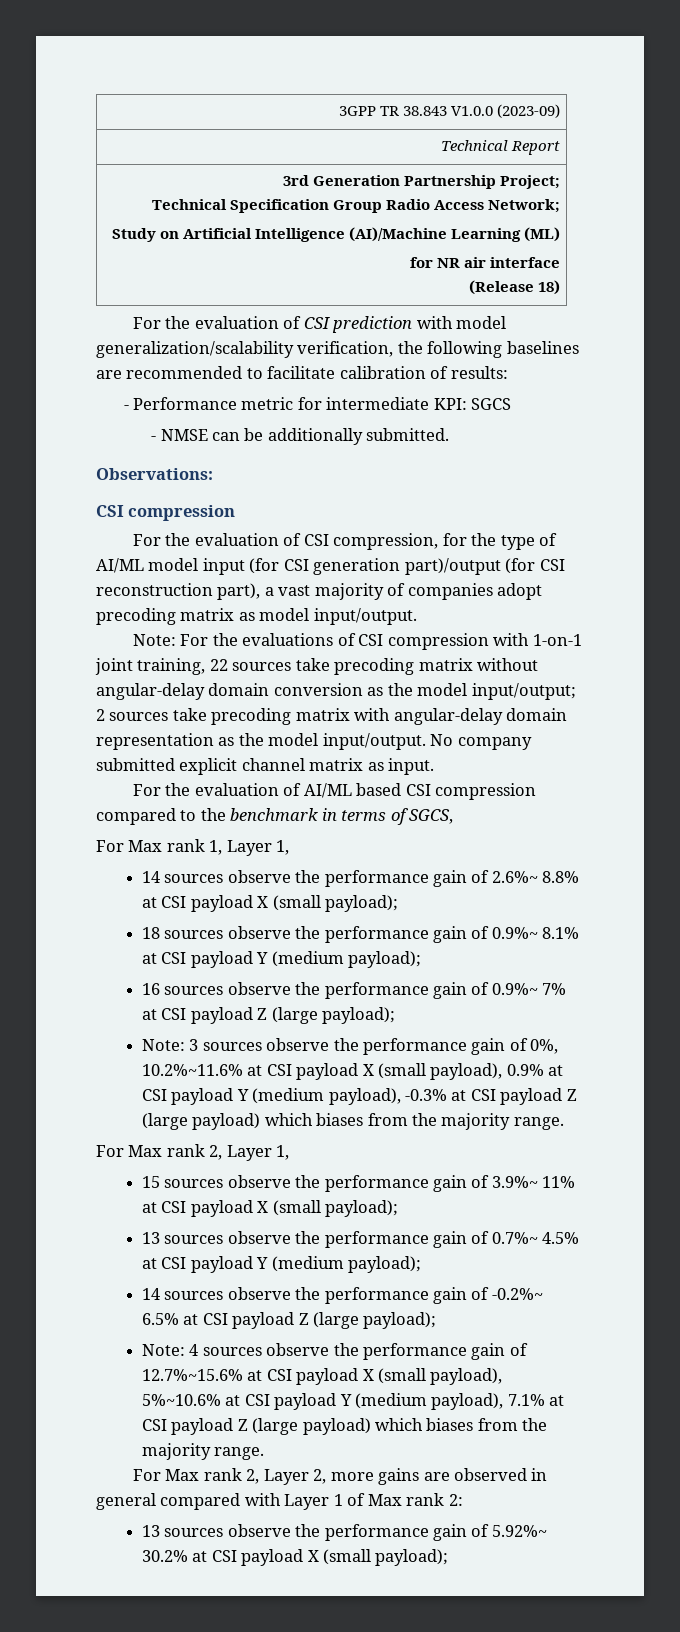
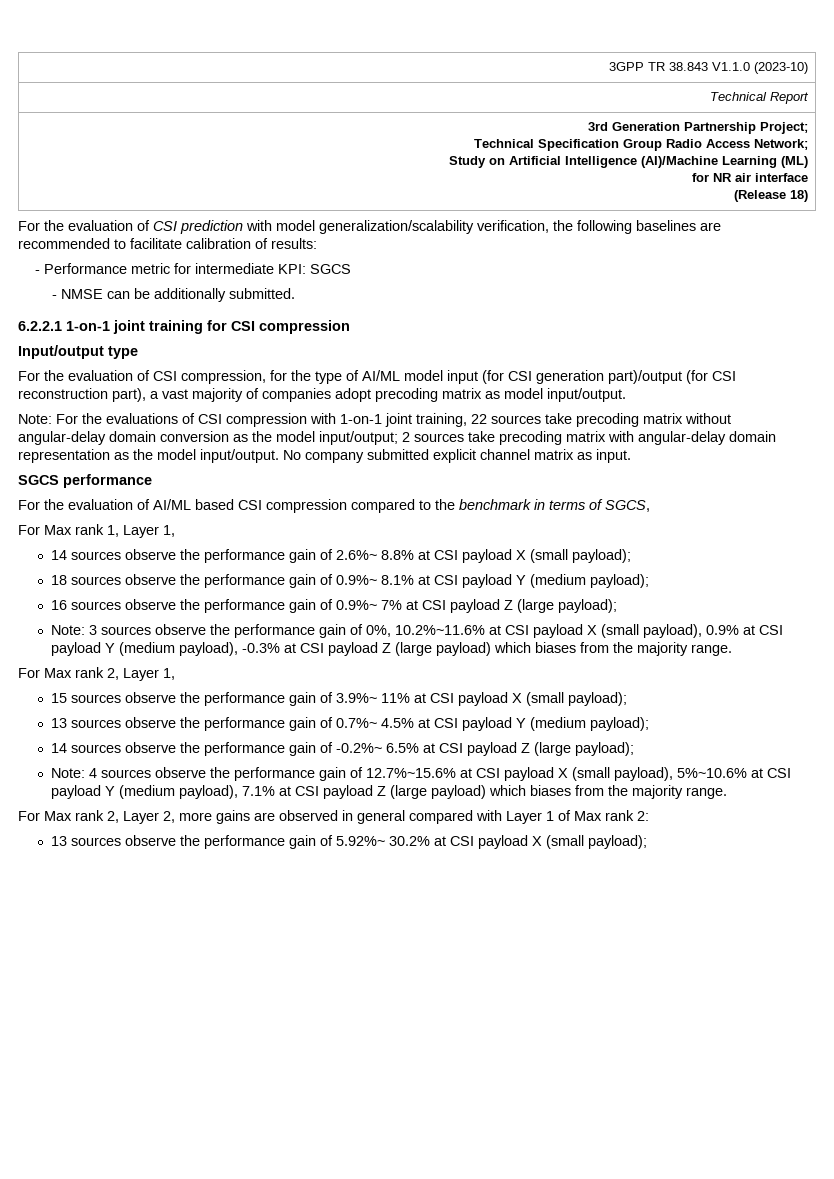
[450,104,561,118] V1.0.0 (2023-09) -> [711,62,808,74] V1.1.0 (2023-10)
[96,468,213,480] [96,505,236,521] Observations: // CSI compression -> [18,320,350,334] [18,345,138,359] 6.2.2.1 1-on-1 joint training for CSI compression // Input/output type
(435, 766) none -> [18,474,152,488] // SGCS performance

